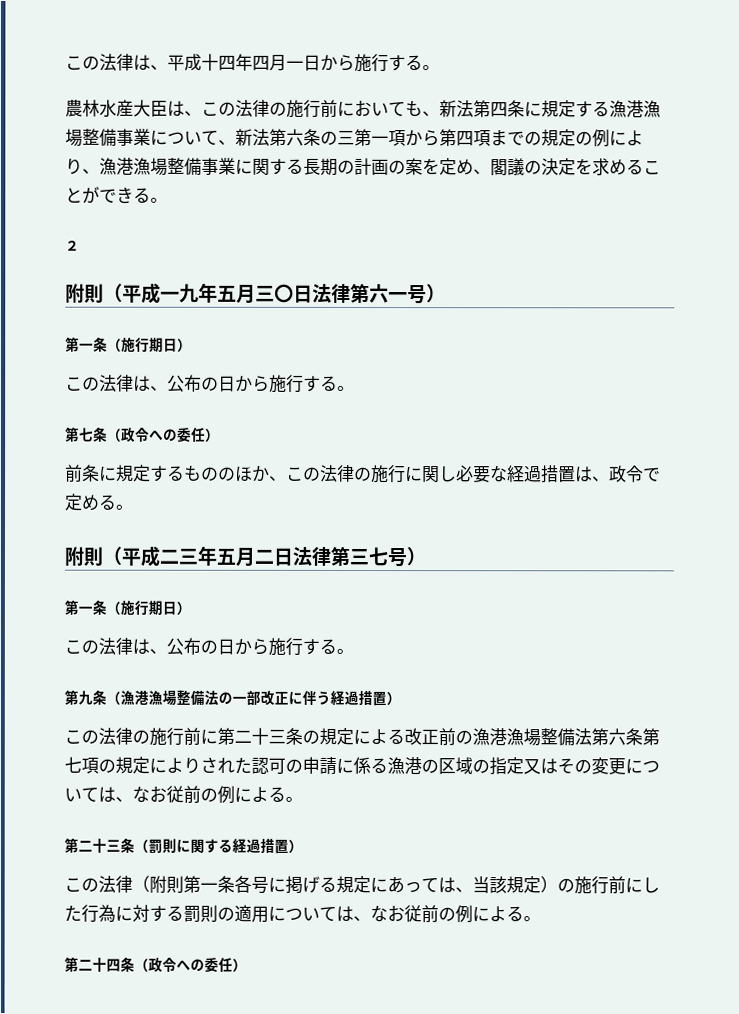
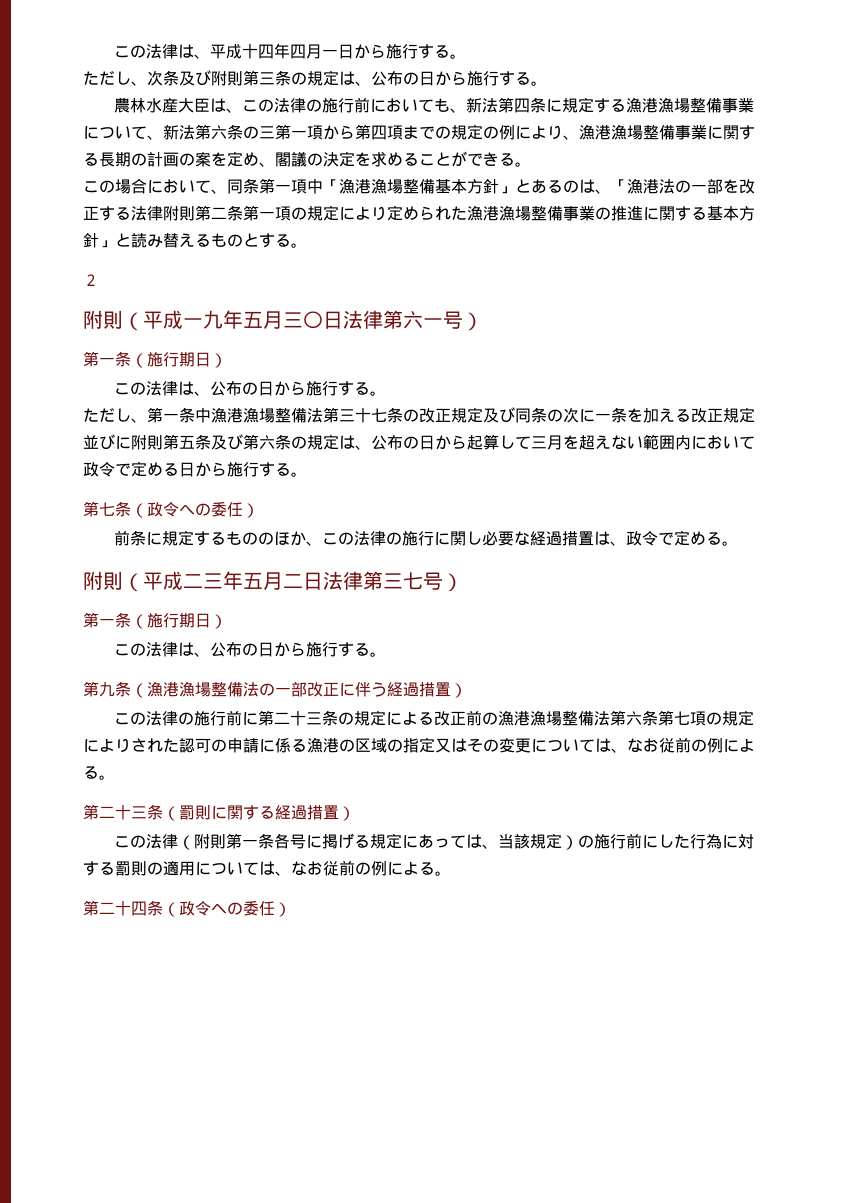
(440, 68) none -> [83,70,547,86] // ただし、次条及び附則第三条の規定は、公布の日から施行する。
(168, 200) none -> [83,178,755,194] [83,205,755,221] [83,232,307,248] // この場合において、同条第一項中「漁港漁場整備基本方針」とあるのは、「漁港法の一部を改正する法律附則第二条第一項の規定により定められた漁港漁場整備事業の推進に関する基本方針」と読み替えるものとする。
(355, 388) none -> [83,407,755,423] [83,434,755,450] [83,461,307,477] // ただし、第一条中漁港漁場整備法第三十七条の改正規定及び同条の次に一条を加える改正規定並びに附則第五条及び第六条の規定は、公布の日から起算して三月を超えない範囲内において政令で定める日から施行する。

